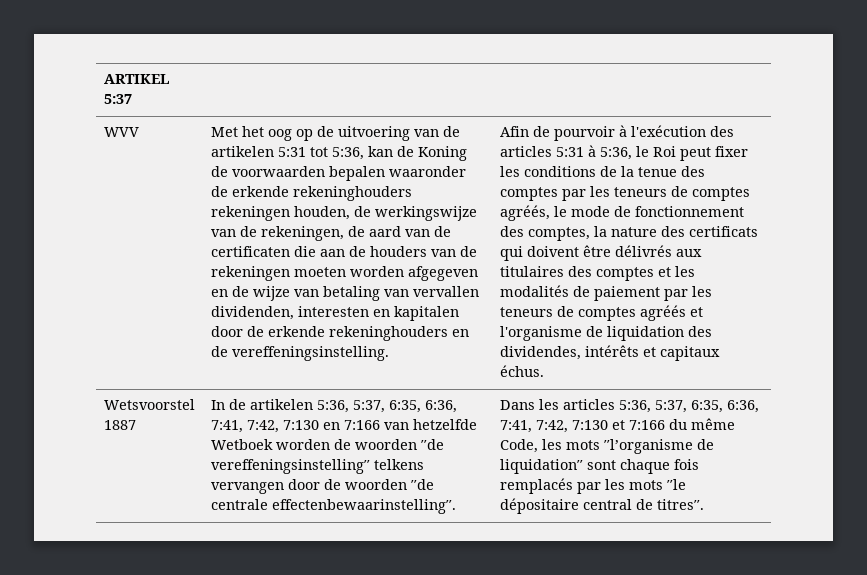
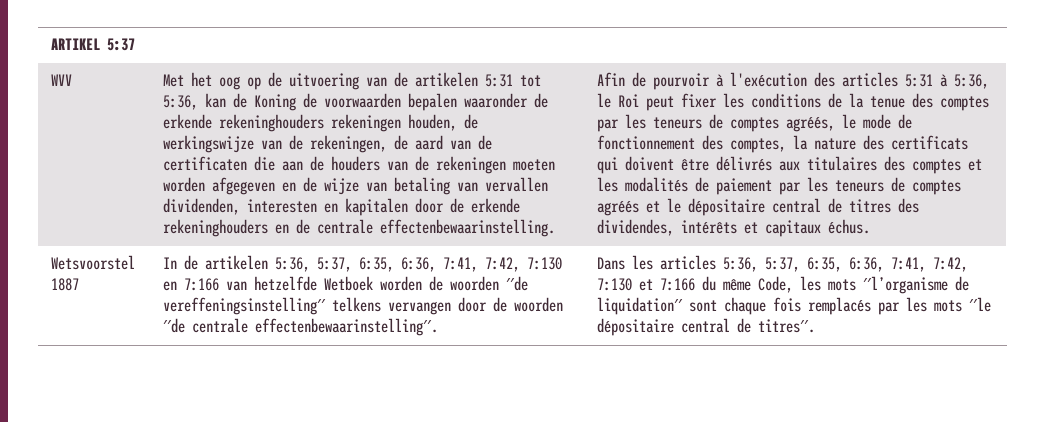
[231,346,389,361] vereffeningsinstelling. -> [317,219,556,237] centrale effectenbewaarinstelling.
[499,326,684,341] l'organisme de liquidation -> [667,198,892,216] le dépositaire central de titres

